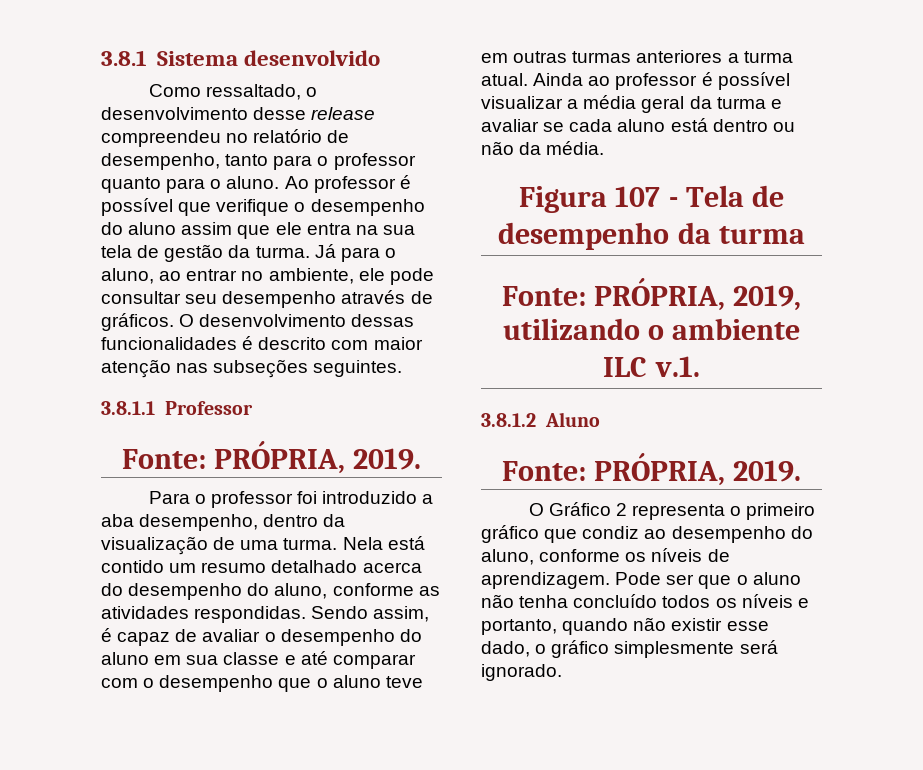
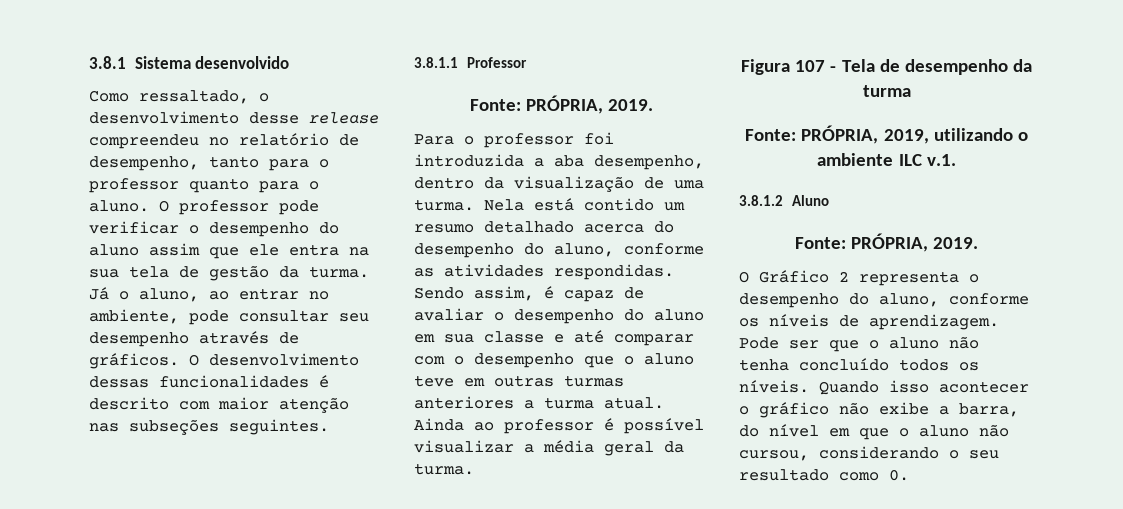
[284,175,411,193] [101,198,290,216] Ao professor é possível que verifique -> [159,200,319,215] [89,221,179,234] O professor pode verificar
[340,247,380,262] para -> (109, 293) none
[358,268,385,281] ele -> (179, 316) none
[322,491,418,504] introduzido -> [414,154,524,167] introduzida
[716,97,782,109] [481,118,795,132] [481,141,605,155] turma e avaliar se cada aluno está dentro ou não da média. -> [414,463,474,475] turma.
[746,503,816,520] [481,525,667,543] primeiro gráfico que condiz ao -> (979, 278) none
[741,594,809,608] [481,617,769,635] [481,640,778,658] [481,664,562,681] níveis e portanto, quando não existir esse dado, o gráfico simplesmente será ignorado. -> [739,380,1029,395] [739,402,1019,418] [739,424,1009,440] [739,446,999,461] [739,469,909,481] níveis. Quando isso acontecer o gráfico não exibe a barra, do nível em que o aluno não cursou, considerando o seu resultado como 0.

